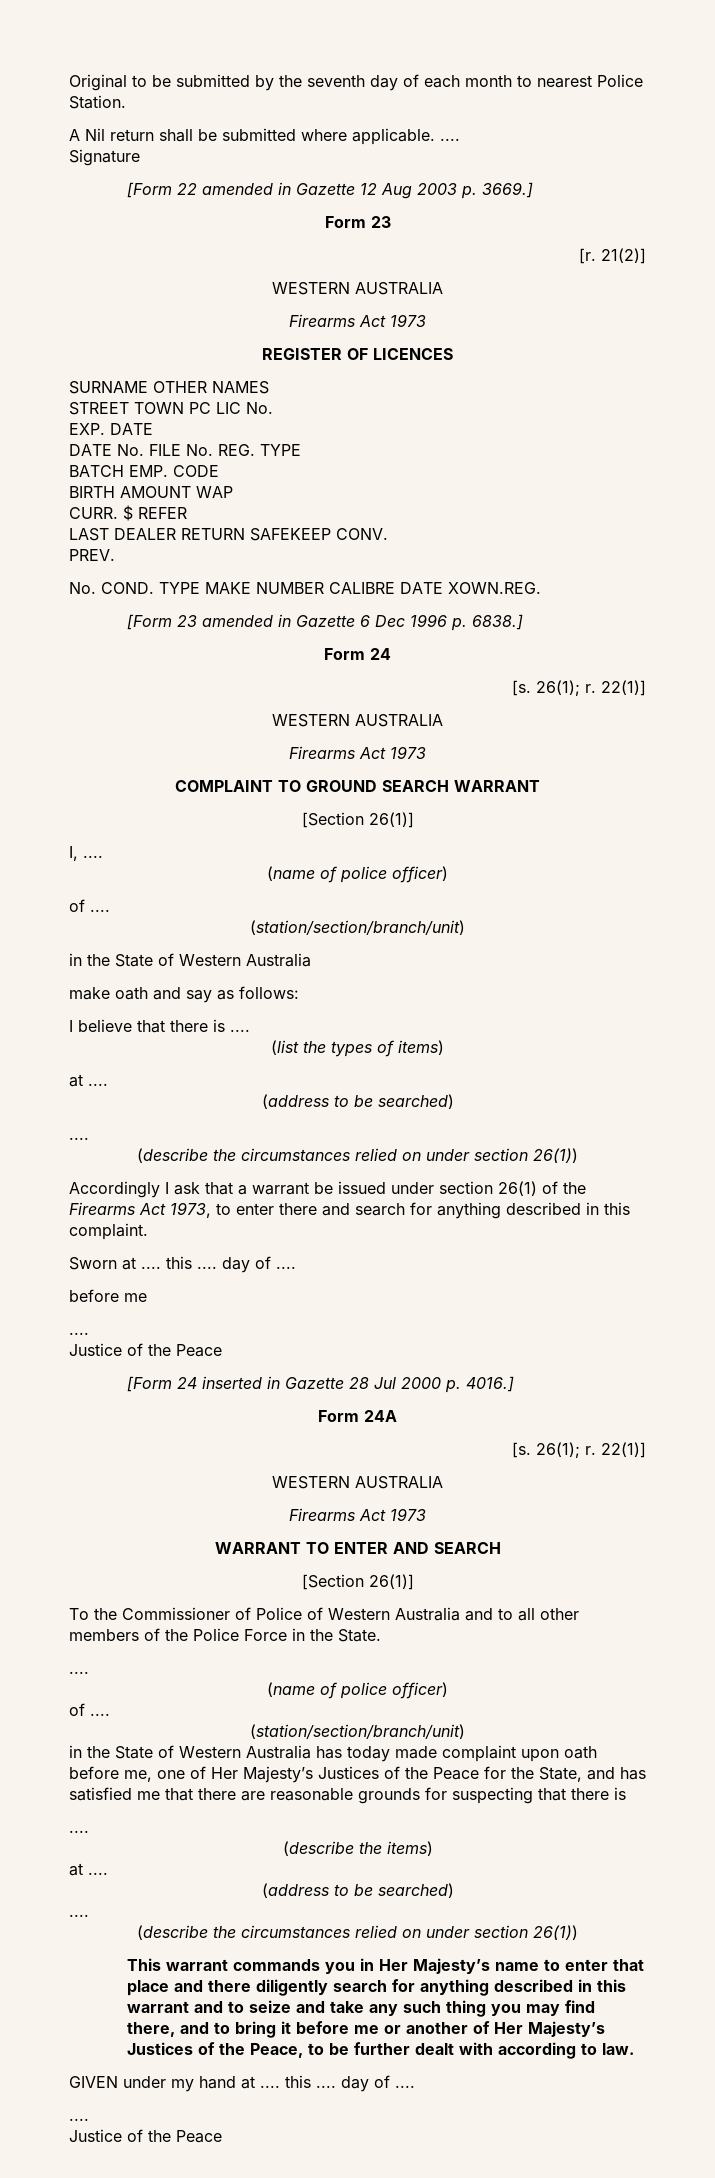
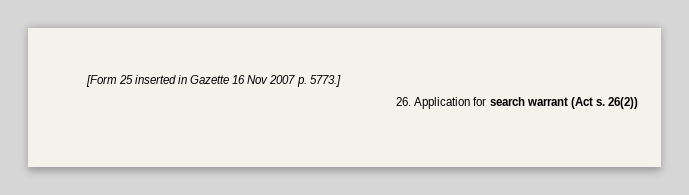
[69,74,643,91] [69,95,126,109] [69,128,460,145] [69,149,140,166] [126,182,533,199] [324,216,391,228] [579,248,646,264] [272,282,443,295] [289,314,426,327] [262,348,453,360] [69,381,269,394] [69,402,273,415] [69,423,153,435] [69,444,301,456] [69,465,219,477] [69,486,233,498] [69,505,187,521] [69,528,388,541] [69,549,115,561] [69,582,541,594] [126,614,523,631] [324,648,391,660] [512,680,646,696] [272,714,443,727] [289,746,426,759] [175,780,540,792] [301,812,414,828] [69,846,103,861] [267,866,448,883] [69,899,110,912] [250,920,465,935] [69,953,311,967] [69,986,299,1003] [69,1019,250,1033] [271,1040,444,1057] [69,1074,108,1087] [261,1094,454,1109] [69,1137,89,1140] [137,1148,578,1163] [69,1181,586,1198] [69,1202,630,1219] [69,1223,148,1240] [69,1256,296,1273] [69,1289,147,1302] [69,1332,89,1335] [69,1343,222,1357] [126,1376,514,1393] [318,1410,397,1422] [512,1442,646,1458] [272,1476,443,1489] [289,1508,426,1521] [214,1542,501,1554] [301,1574,414,1590] [69,1607,579,1621] [69,1628,381,1642] [69,1671,89,1674] [267,1682,448,1699] [69,1703,110,1716] [250,1724,465,1739] [69,1745,597,1762] [69,1766,646,1783] [69,1787,626,1804] [69,1830,89,1833] [282,1841,433,1856] [69,1863,108,1876] [261,1883,454,1898] [69,1914,89,1917] [137,1925,578,1940] [126,1958,644,1974] [126,1979,626,1996] [126,2000,595,2017] [126,2021,605,2038] [126,2042,634,2059] [69,2075,415,2092] [69,2118,89,2121] [69,2129,222,2143] Original to be submitted by the seventh day of each month to nearest Police Station. // A Nil return shall be submitted where applicable. .... // Signature // [Form 22 amended in Gazette 12 Aug 2003 p. 3669.] // Form 23 // [r. 21(2)] // WESTERN AUSTRALIA // Firearms Act 1973 // REGISTER OF LICENCES // SURNAME OTHER NAMES // STREET TOWN PC LIC No. // EXP. DATE // DATE No. FILE No. REG. TYPE // BATCH EMP. CODE // BIRTH AMOUNT WAP // CURR. $ REFER // LAST DEALER RETURN SAFEKEEP CONV. // PREV. // No. COND. TYPE MAKE NUMBER CALIBRE DATE XOWN.REG. // [Form 23 amended in Gazette 6 Dec 1996 p. 6838.] // Form 24 // [s. 26(1); r. 22(1)] // WESTERN AUSTRALIA // Firearms Act 1973 // COMPLAINT TO GROUND SEARCH WARRANT // [Section 26(1)] // I, .... // (name of police officer) // of .... // (station/section/branch/unit) // in the State of Western Australia // make oath and say as follows: // I believe that there is .... // (list the types of items) // at .... // (address to be searched) // .... // (describe the circumstances relied on under section 26(1)) // Accordingly I ask that a warrant be issued under section 26(1) of the Firearms Act 1973, to enter there and search for anything described in this complaint. // Sworn at .... this .... day of .... // before me // .... // Justice of the Peace // [Form 24 inserted in Gazette 28 Jul 2000 p. 4016.] // Form 24A // [s. 26(1); r. 22(1)] // WESTERN AUSTRALIA // Firearms Act 1973 // WARRANT TO ENTER AND SEARCH // [Section 26(1)] // To the Commissioner of Police of Western Australia and to all other members of the Police Force in the State. // .... // (name of police officer) // of .... // (station/section/branch/unit) // in the State of Western Australia has today made complaint upon oath before me, one of Her Majesty’s Justices of the Peace for the State, and has satisfied me that there are reasonable grounds for suspecting that there is // .... // (describe the items) // at .... // (address to be searched) // .... // (describe the circumstances relied on under section 26(1)) // This warrant commands you in Her Majesty’s name to enter that place and there diligently search for anything described in this warrant and to seize and take any such thing you may find there, and to bring it before me or another of Her Majesty’s Justices of the Peace, to be further dealt with according to law. // GIVEN under my hand at .... this .... day of .... // .... // Justice of the Peace -> [85,75,341,87] [396,97,639,109] [Form 25 inserted in Gazette 16 Nov 2007 p. 5773.] // 26. Application for search warrant (Act s. 26(2))

